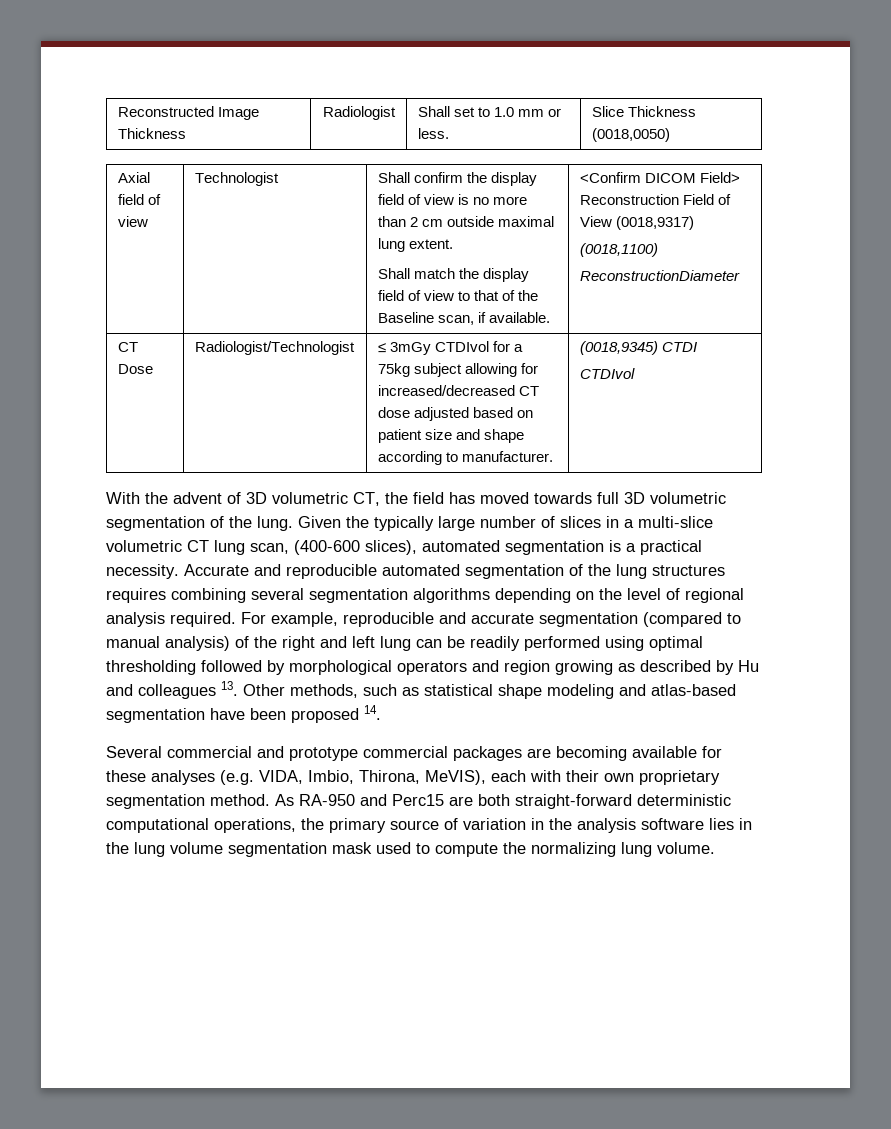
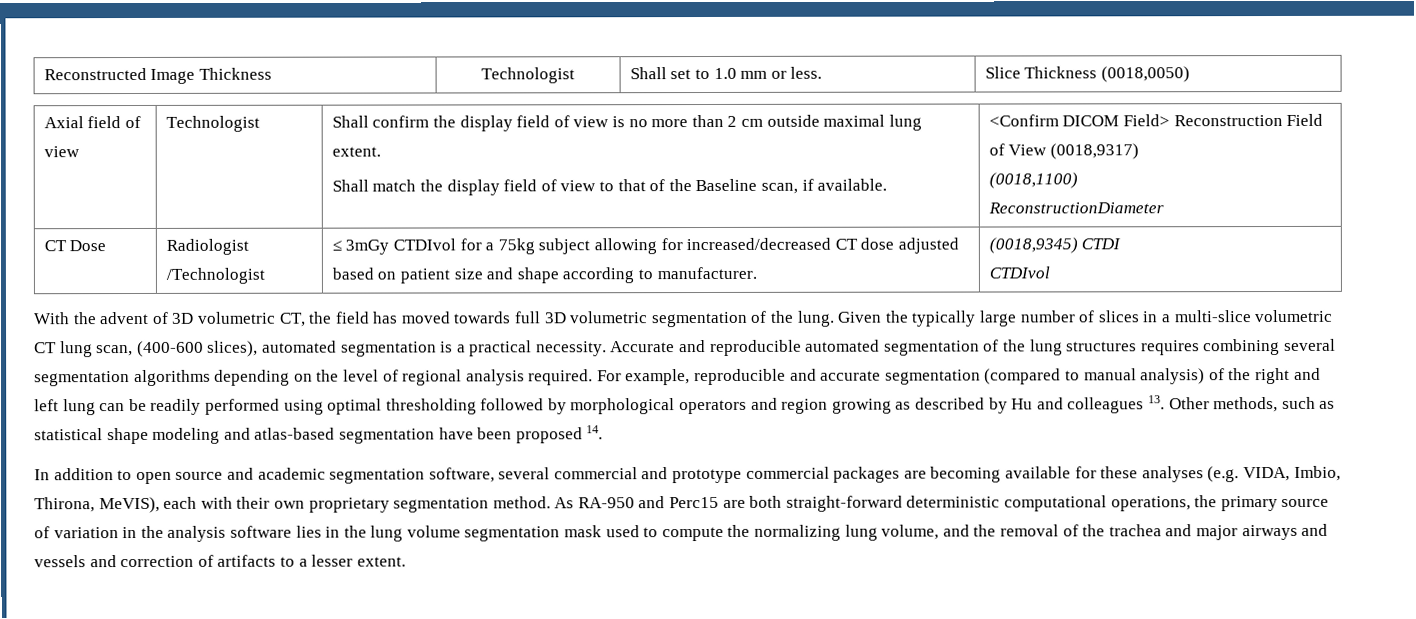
[322,106,396,120] Radiologist -> [481,67,575,84] Technologist
[194,341,355,355] Radiologist/Technologist -> [165,238,249,255] [165,267,265,284] Radiologist /Technologist
[106,746,162,758] Several -> [34,467,551,484] In addition to open source and academic segmentation software, several
[657,842,715,854] volume. -> [881,523,1329,541] [34,554,406,568] volume, and the removal of the trachea and major airways and vessels and correction of artifacts to a lesser extent.

